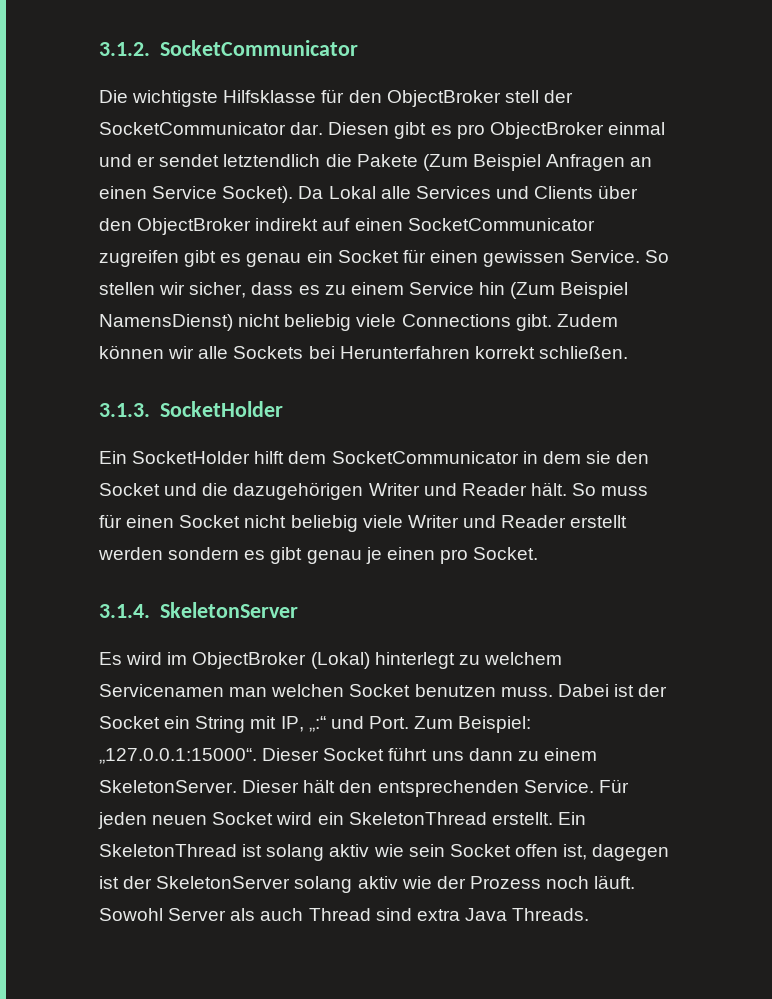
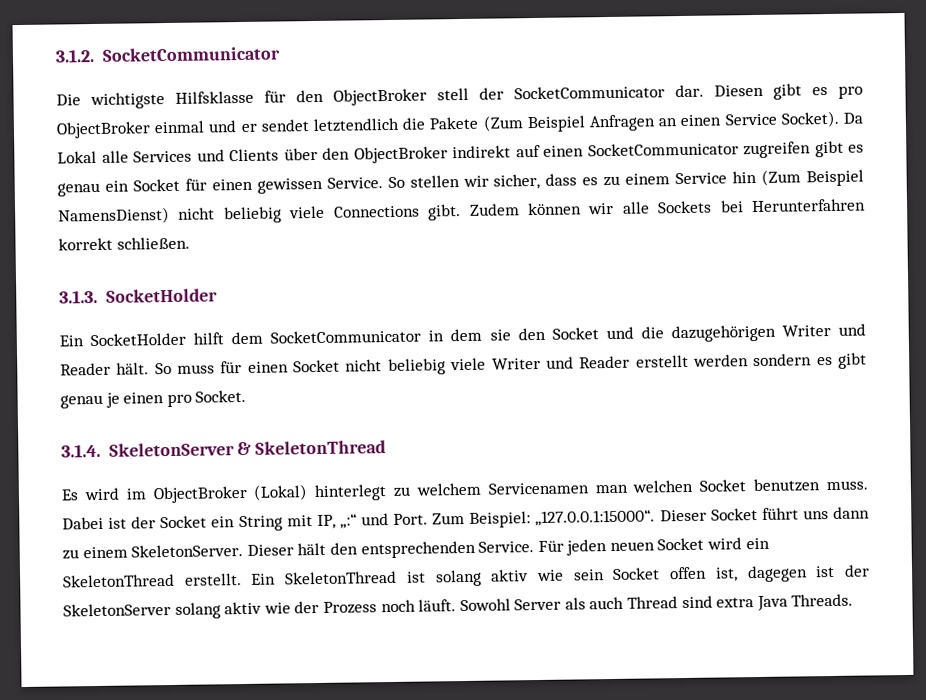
(298, 610) none -> [237,440,387,456] & SkeletonThread

